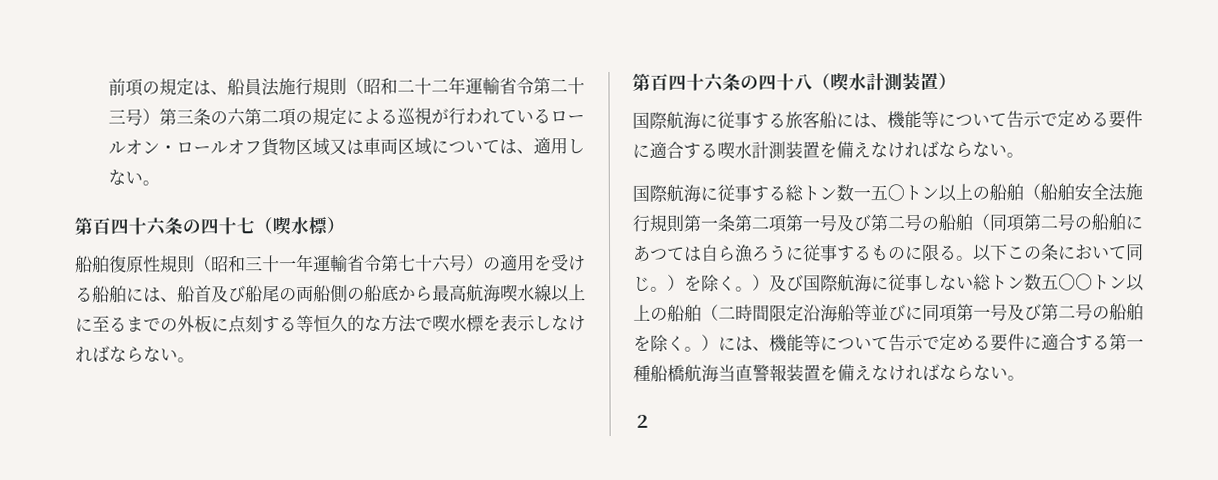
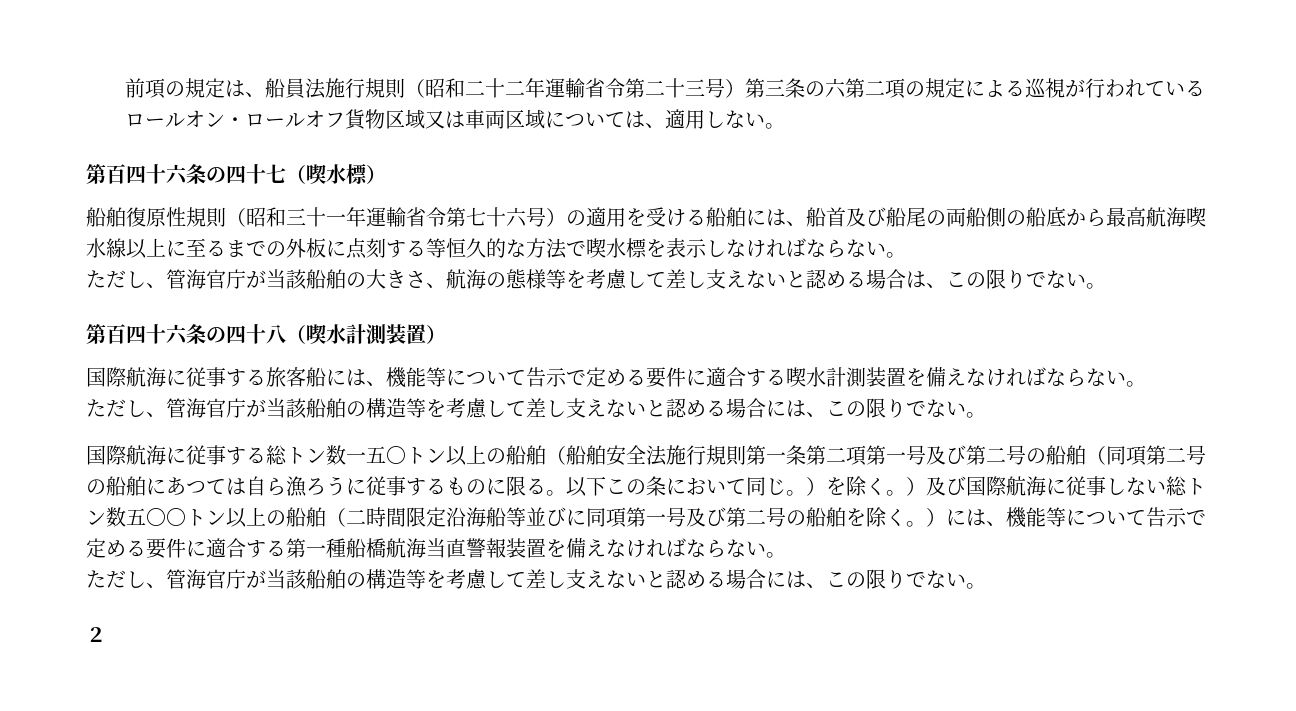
(195, 360) none -> [86,269,1106,290] // ただし、管海官庁が当該船舶の大きさ、航海の態様等を考慮して差し支えないと認める場合は、この限りでない。
(1024, 155) none -> [86,398,986,419] // ただし、管海官庁が当該船舶の構造等を考慮して差し支えないと認める場合には、この限りでない。
(1025, 378) none -> [86,569,986,590] // ただし、管海官庁が当該船舶の構造等を考慮して差し支えないと認める場合には、この限りでない。

